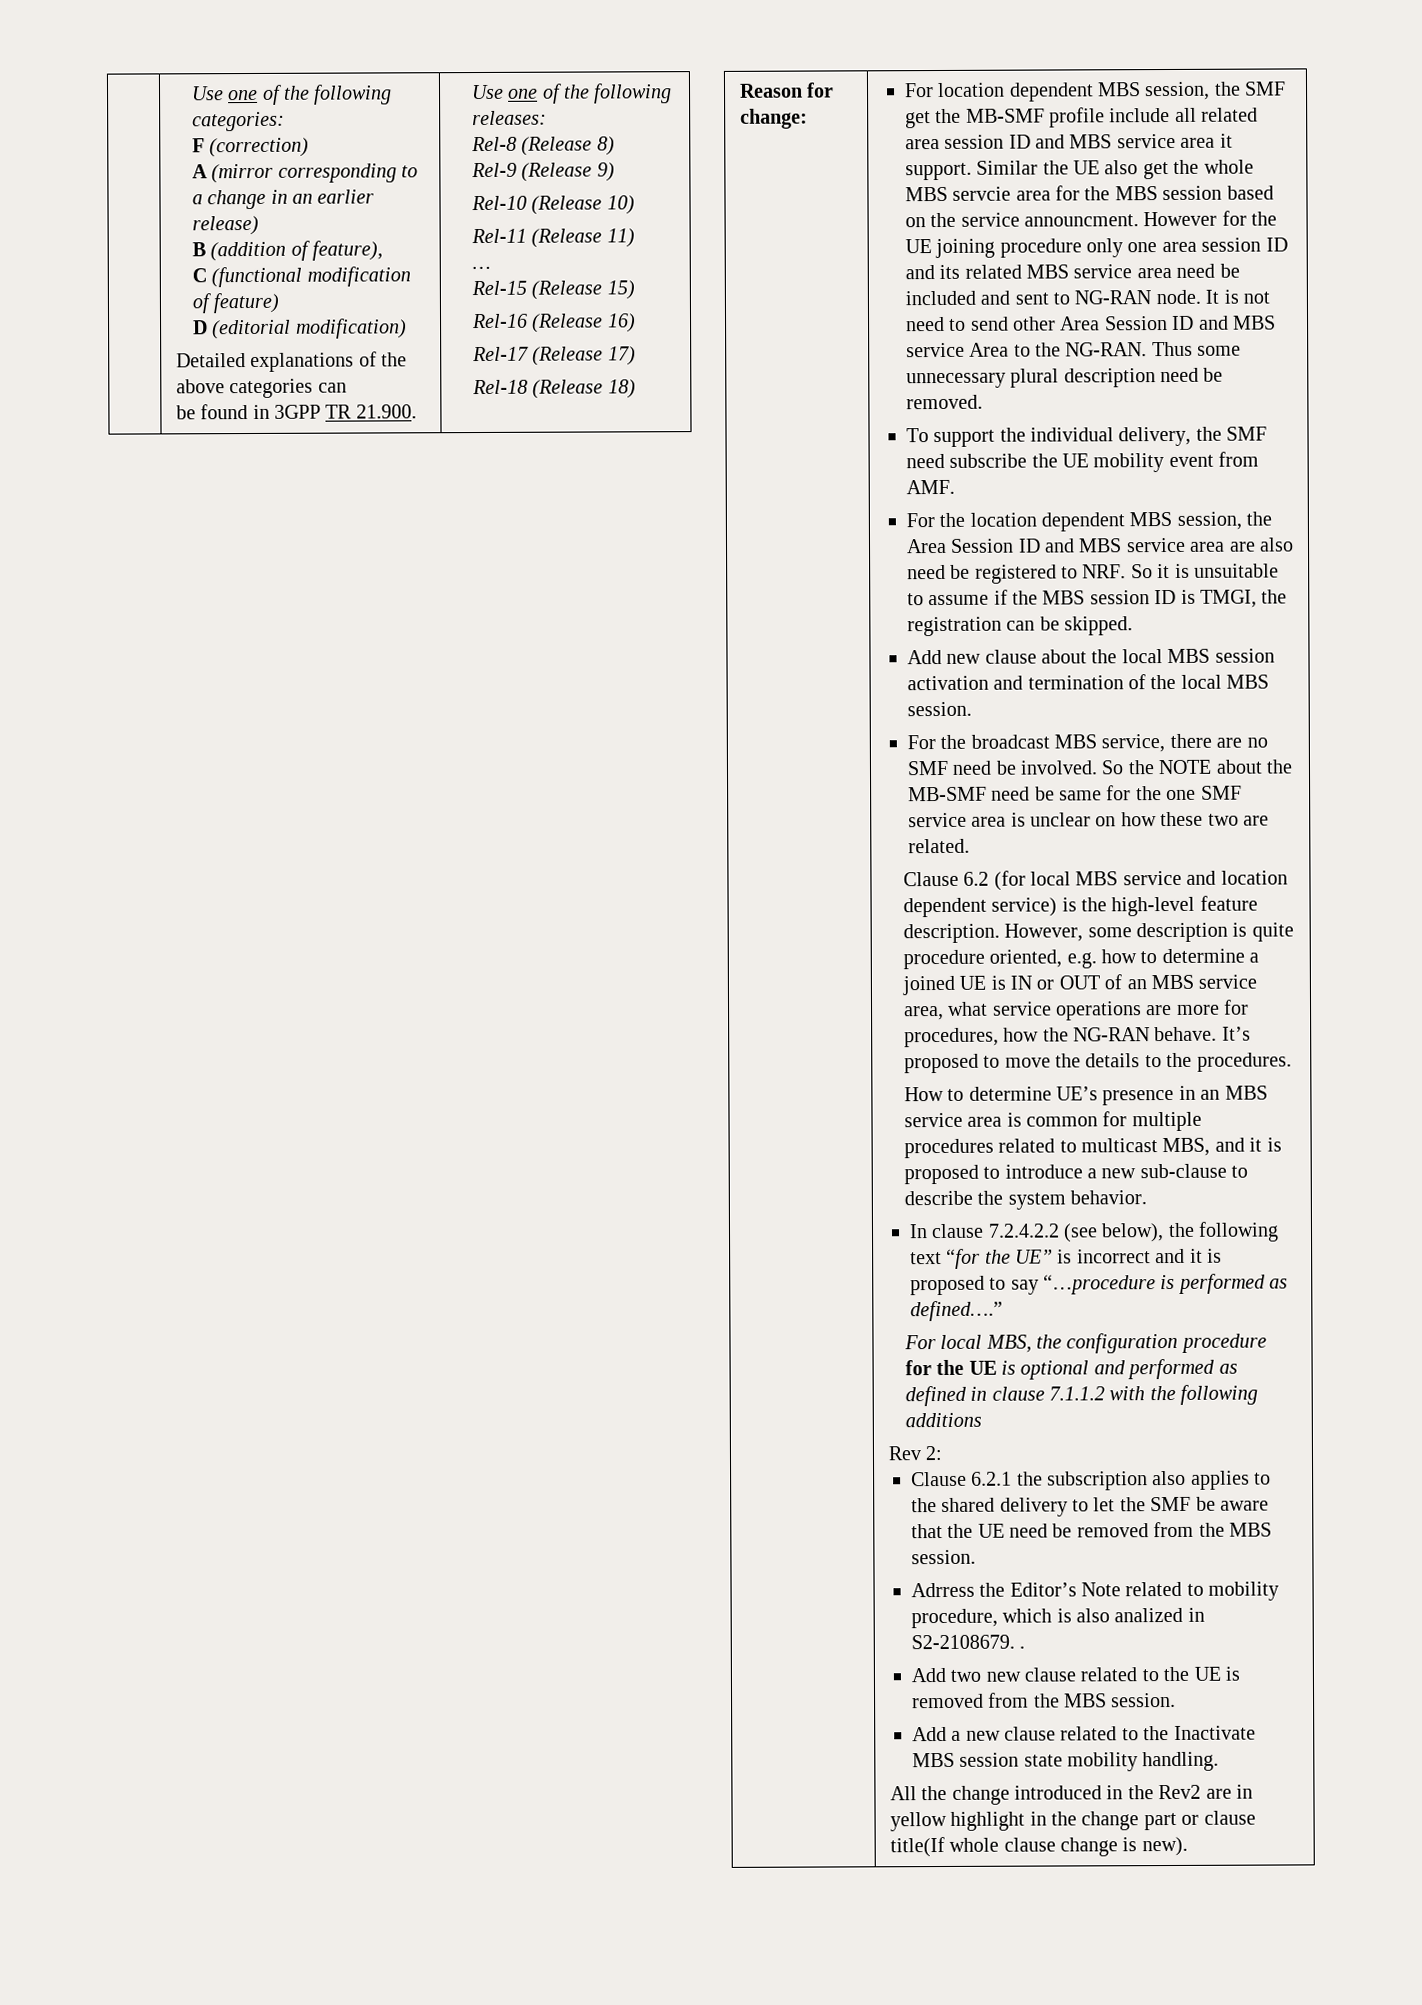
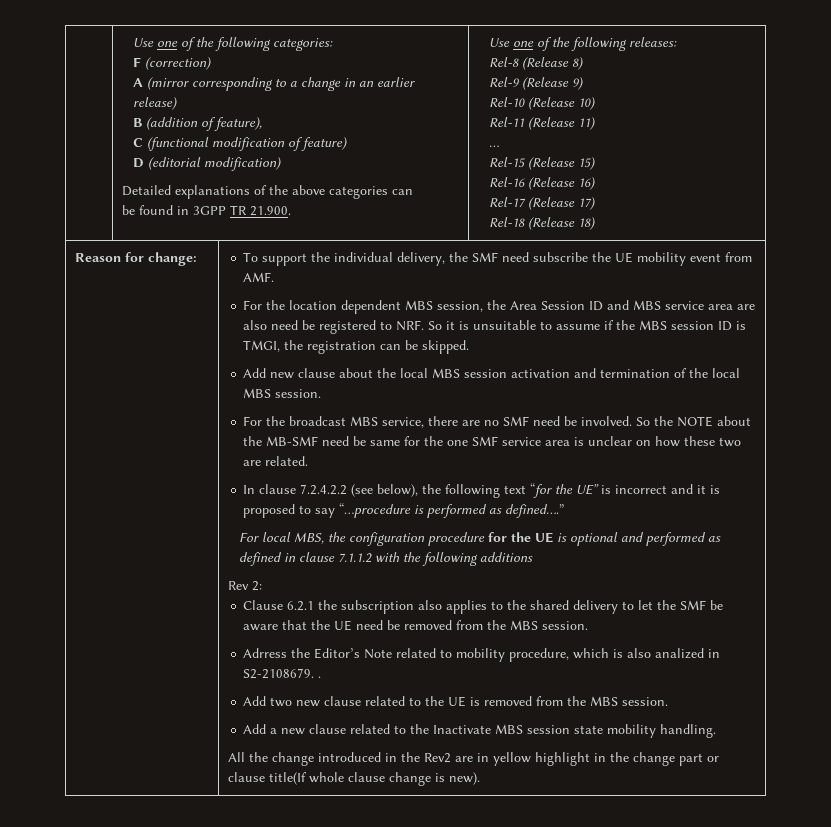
[903,81,1287,102] [904,107,1259,129] [904,133,1233,150] [904,159,1254,181] [904,185,1274,202] [904,210,1278,228] [904,237,1288,259] [904,263,1240,280] [904,289,1270,306] [905,315,1276,332] [905,341,1242,358] [905,367,1224,389] [905,394,983,410] For location dependent MBS session, the SMF get the MB-SMF profile include all related area session ID and MBS service area it support. Similar the UE also get the whole MBS servcie area for the MBS session based on the service announcment. However for the UE joining procedure only one area session ID and its related MBS service area need be included and sent to NG-RAN node. It is not need to send other Area Session ID and MBS service Area to the NG-RAN. Thus some unnecessary plural description need be removed. // -> (198, 259) none
[902,870,1288,891] [902,895,1258,918] [902,922,1294,944] [902,948,1260,970] [901,974,1258,996] [903,999,1250,1021] [903,1026,1251,1048] [903,1052,1292,1074] [903,1085,1268,1106] [903,1111,1202,1132] [903,1137,1282,1159] [903,1163,1249,1185] [903,1190,1148,1210] // Clause 6.2 (for local MBS service and location dependent service) is the high-level feature description. However, some description is quite procedure oriented, e.g. how to determine a joined UE is IN or OUT of an MBS service area, what service operations are more for procedures, how the NG-RAN behave. It’s proposed to move the details to the procedures. // How to determine UE’s presence in an MBS service area is common for multiple procedures related to multicast MBS, and it is proposed to introduce a new sub-clause to describe the system behavior. -> (309, 461) none

